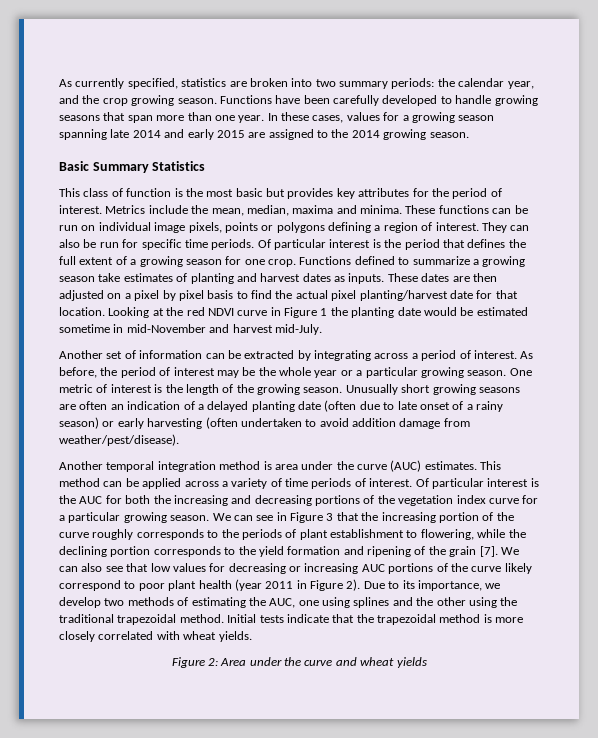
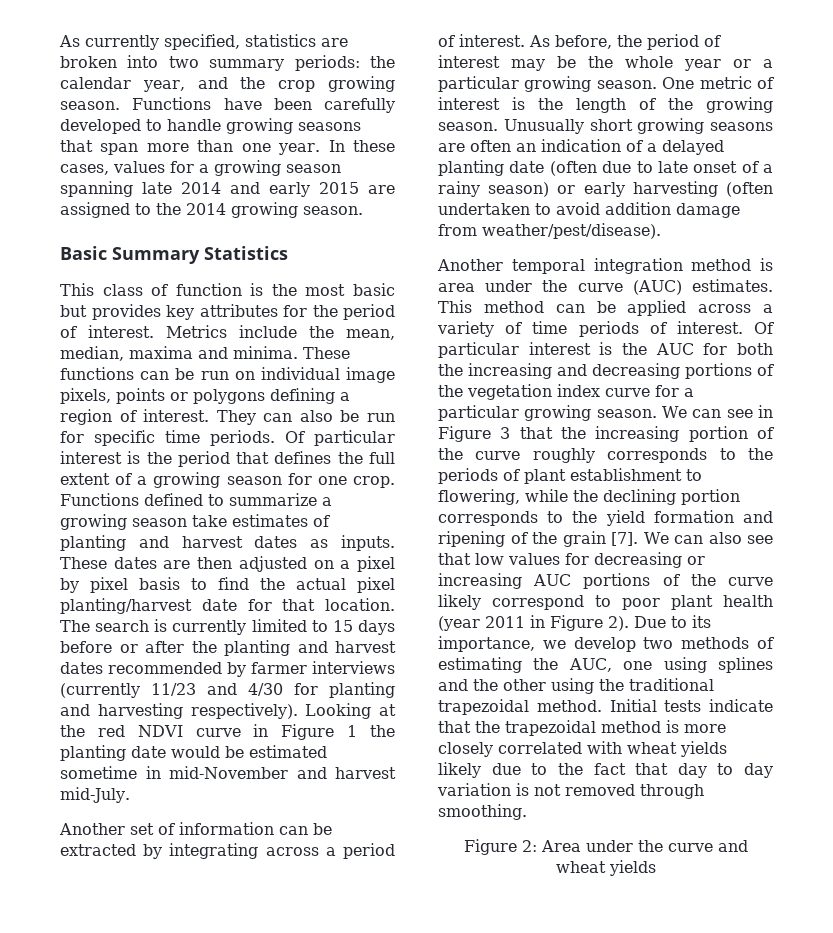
(105, 311) none -> [60,619,395,635] [60,640,396,656] [60,661,395,677] [60,682,395,698] [60,703,298,719] The search is currently limited to 15 days before or after the planting and harvest dates recommended by farmer interviews (currently 11/23 and 4/30 for planting and harvesting respectively).
[218,631,252,642] yields. -> [680,741,727,757] [438,762,773,778] [437,783,704,799] [438,804,527,820] yields likely due to the fact that day to day variation is not removed through smoothing.

